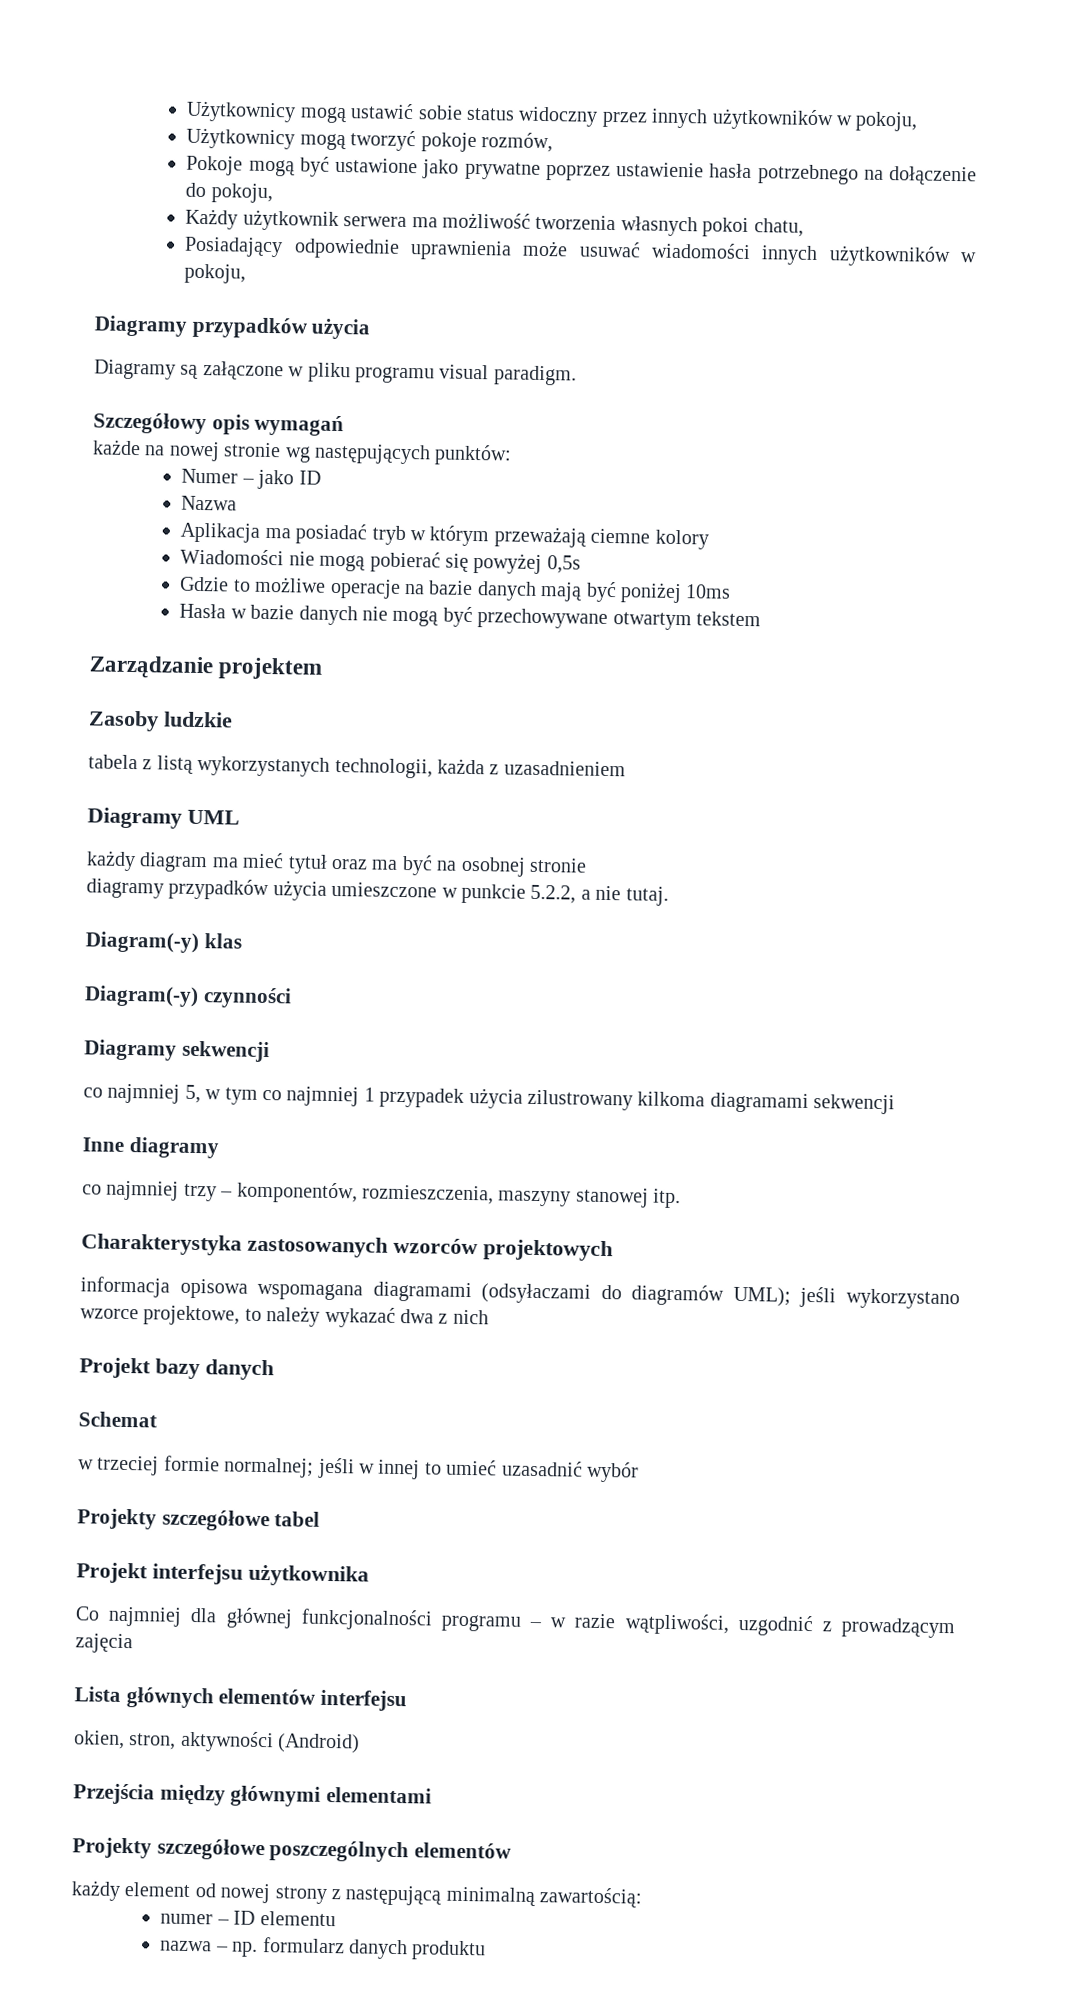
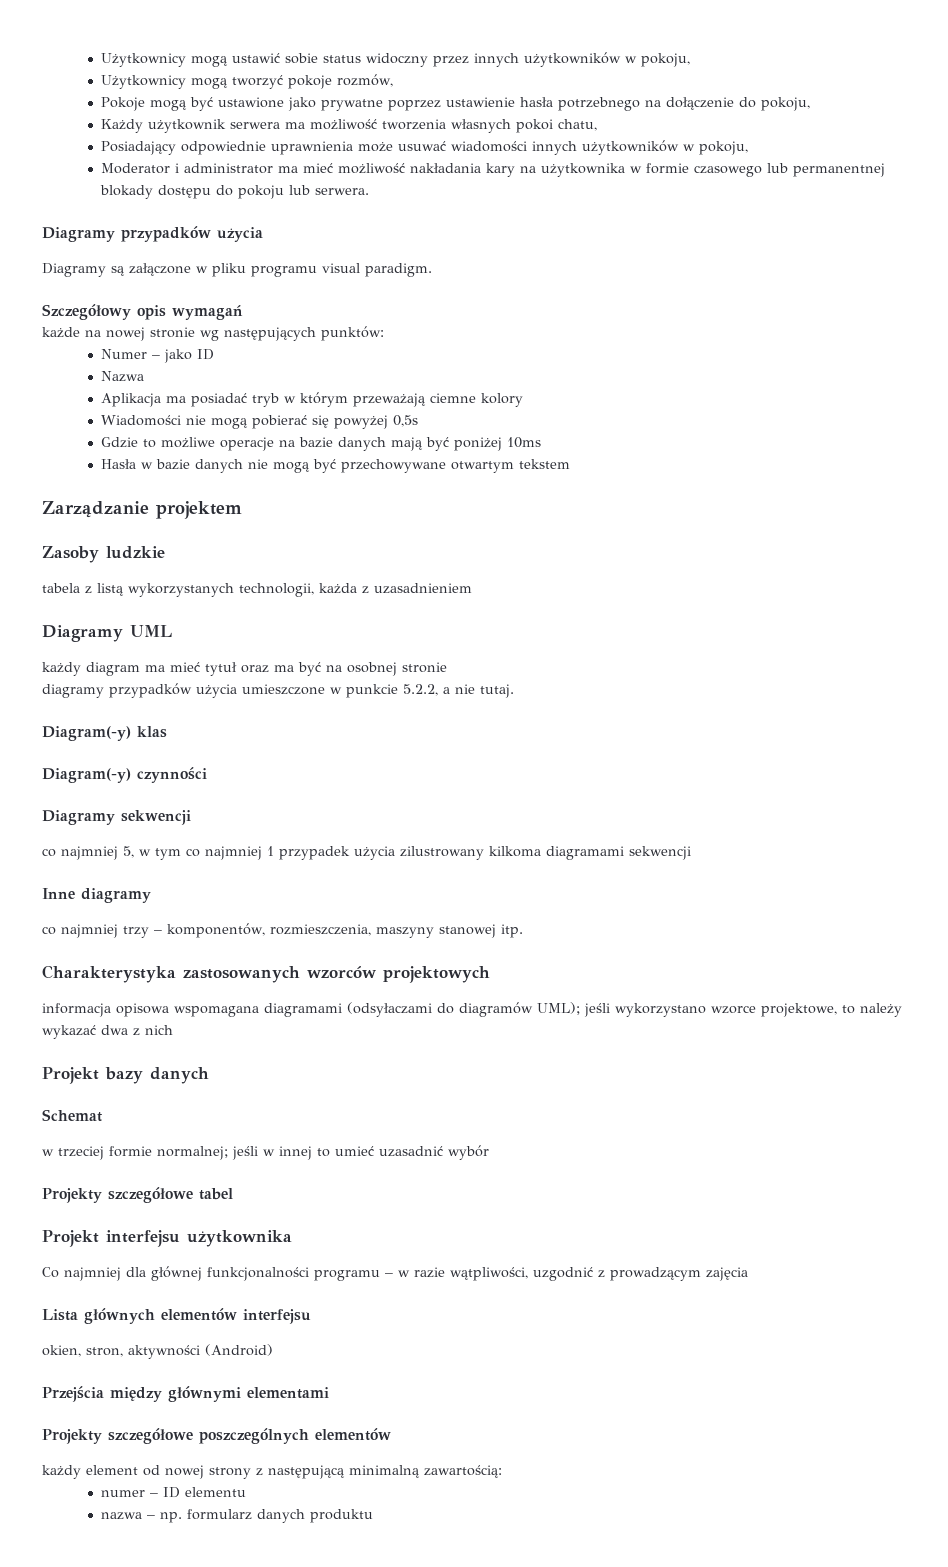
(247, 273) none -> [100,163,885,177] [99,185,369,199] // Moderator i administrator ma mieć możliwość nakładania kary na użytkownika w formie czasowego lub permanentnej blokady dostępu do pokoju lub serwera.

